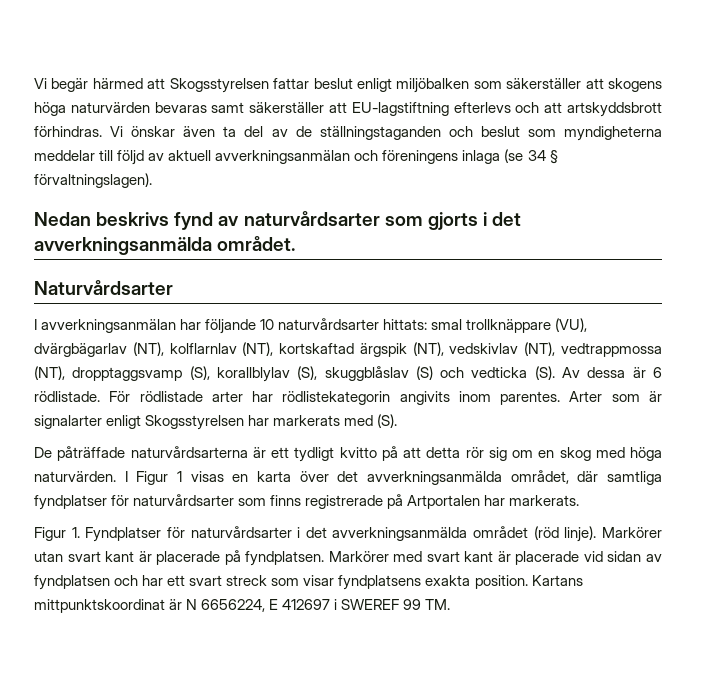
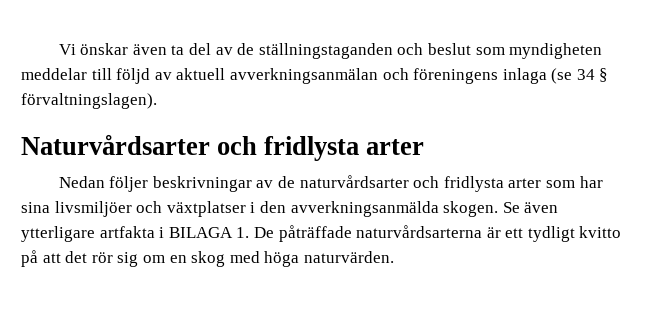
[34,78,662,93] [34,102,662,117] [34,126,124,137] Vi begär härmed att Skogsstyrelsen fattar beslut enligt miljöbalken som säkerställer att skogens höga naturvärden bevaras samt säkerställer att EU-lagstiftning efterlevs och att artskyddsbrott förhindras. Vi -> [58,44,76,55] Vi
[564,126,662,141] myndigheterna -> [509,43,603,59] myndigheten
[34,211,522,230] [34,236,296,255] [34,280,173,295] [34,318,588,334] [34,342,662,357] [34,366,662,382] [34,391,662,405] [34,414,398,430] Nedan beskrivs fynd av naturvårdsarter som gjorts i det avverkningsanmälda området. // Naturvårdsarter // I avverkningsanmälan har följande 10 naturvårdsarter hittats: smal trollknäppare (VU), dvärgbägarlav (NT), kolflarnlav (NT), kortskaftad ärgspik (NT), vedskivlav (NT), vedtrappmossa (NT), dropptaggsvamp (S), korallblylav (S), skuggblåslav (S) och vedticka (S). Av dessa är 6 rödlistade. För rödlistade arter har rödlistekategorin angivits inom parentes. Arter som är signalarter enligt Skogsstyrelsen har markerats med (S). // -> [21,134,425,161] [58,175,603,192] [21,201,559,217] [21,226,250,242] Naturvårdsarter och fridlysta arter // Nedan följer beskrivningar av de naturvårdsarter och fridlysta arter som har sina livsmiljöer och växtplatser i den avverkningsanmälda skogen. Se även ytterligare artfakta i BILAGA 1.
[426,447,461,458] detta -> [65,251,88,263] det
[124,470,662,485] [34,494,580,510] [34,526,662,542] [34,550,662,566] [34,575,583,590] [34,599,451,613] I Figur 1 visas en karta över det avverkningsanmälda området, där samtliga fyndplatser för naturvårdsarter som finns registrerade på Artportalen har markerats. // Figur 1. Fyndplatser för naturvårdsarter i det avverkningsanmälda området (röd linje). Markörer utan svart kant är placerade på fyndplatsen. Markörer med svart kant är placerade vid sidan av fyndplatsen och har ett svart streck som visar fyndplatsens exakta position. Kartans mittpunktskoordinat är N 6656224, E 412697 i SWEREF 99 TM. -> (394, 257) none

